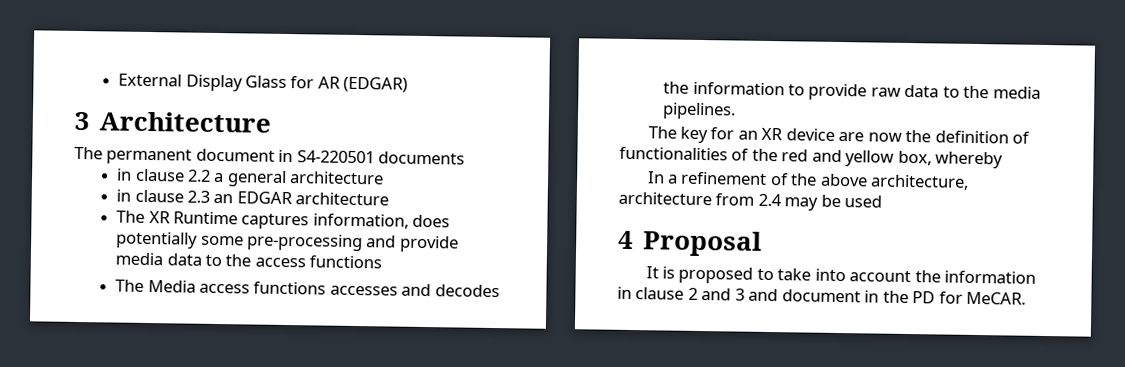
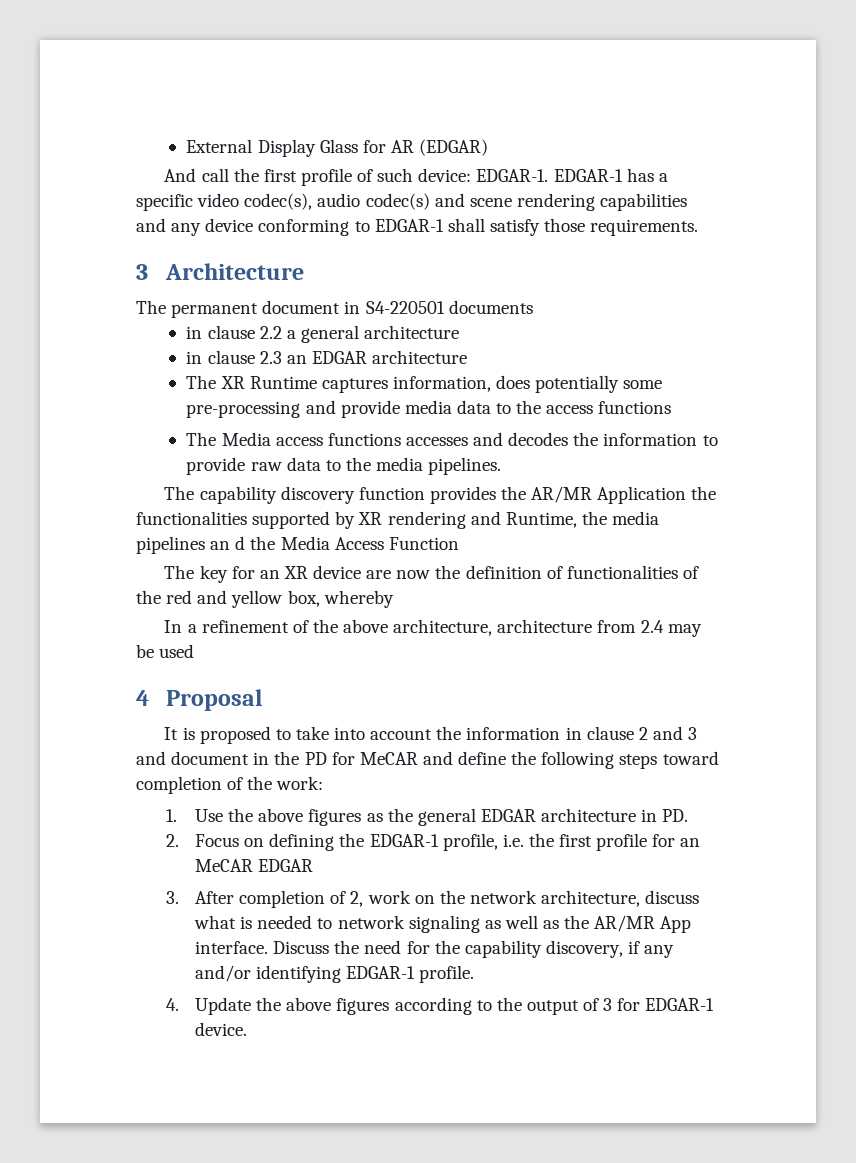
(409, 84) none -> [164,168,668,186] [136,193,688,211] [136,218,699,236] // And call the first profile of such device: EDGAR-1. EDGAR-1 has a specific video codec(s), audio codec(s) and scene rendering capabilities and any device conforming to EDGAR-1 shall satisfy those requirements.
(737, 111) none -> [164,486,717,504] [136,511,660,529] [136,536,459,554] // The capability discovery function provides the AR/MR Application the functionalities supported by XR rendering and Runtime, the media pipelines an d the Media Access Function
[966,291,1027,305] MeCAR. -> [359,751,719,769] [136,776,324,794] [165,808,689,826] [165,833,701,851] [195,859,314,872] [165,890,700,908] [194,915,692,933] [195,940,675,958] [195,965,475,983] [165,997,715,1015] [195,1022,248,1036] MeCAR and define the following steps toward completion of the work: // 1. Use the above figures as the general EDGAR architecture in PD. // 2. Focus on defining the EDGAR-1 profile, i.e. the first profile for an MeCAR EDGAR // 3. After completion of 2, work on the network architecture, discuss what is needed to network signaling as well as the AR/MR App interface. Discuss the need for the capability discovery, if any and/or identifying EDGAR-1 profile. // 4. Update the above figures according to the output of 3 for EDGAR-1 device.

